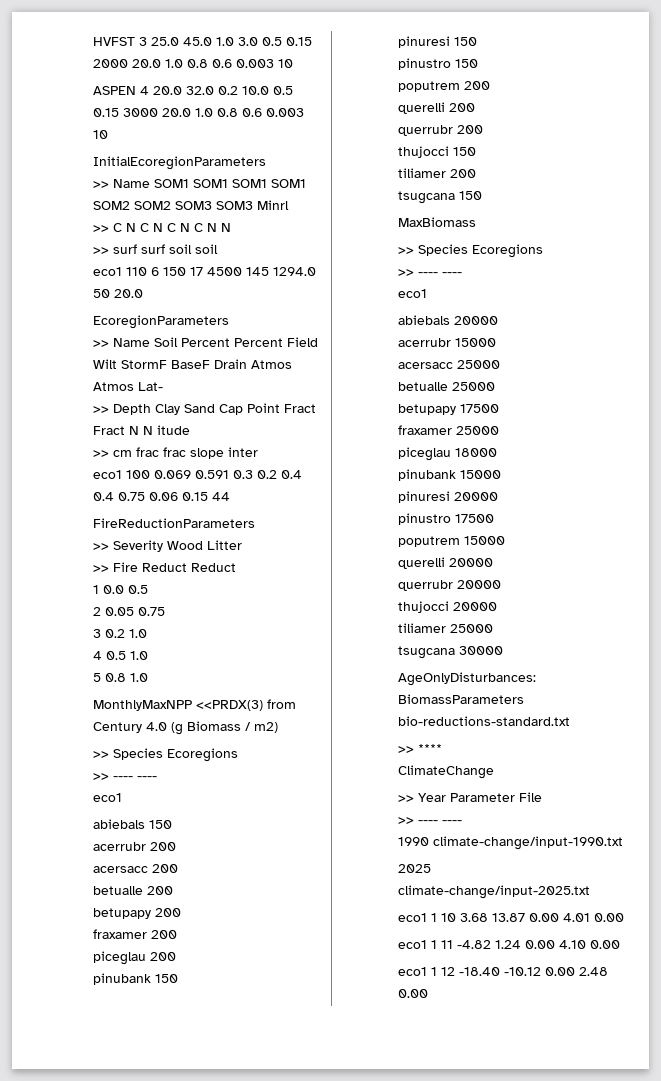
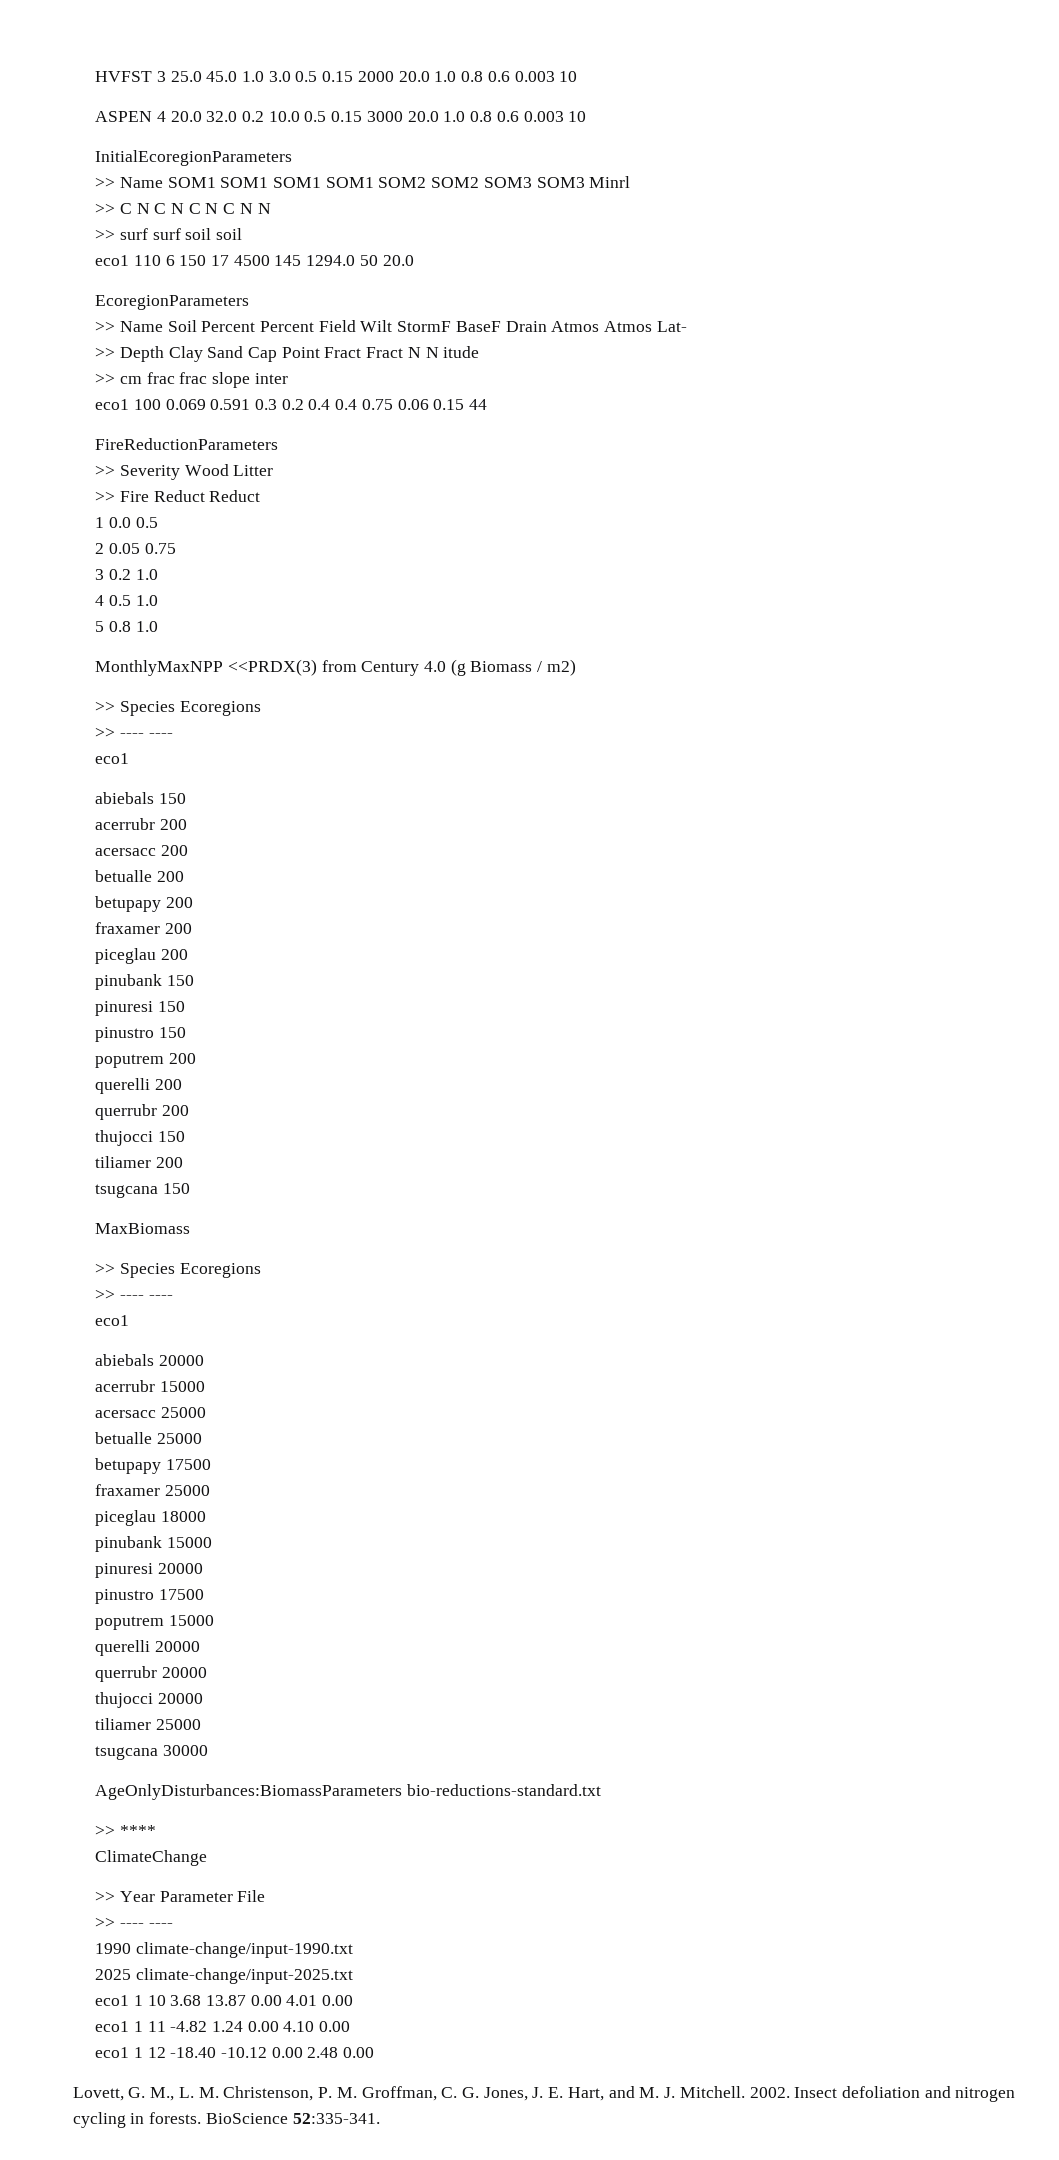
(428, 993) none -> [72,2086,1016,2102] [72,2112,380,2128] // Lovett, G. M., L. M. Christenson, P. M. Groffman, C. G. Jones, J. E. Hart, and M. J. Mitchell. 2002. Insect defoliation and nitrogen cycling in forests. BioScience 52:335-341.

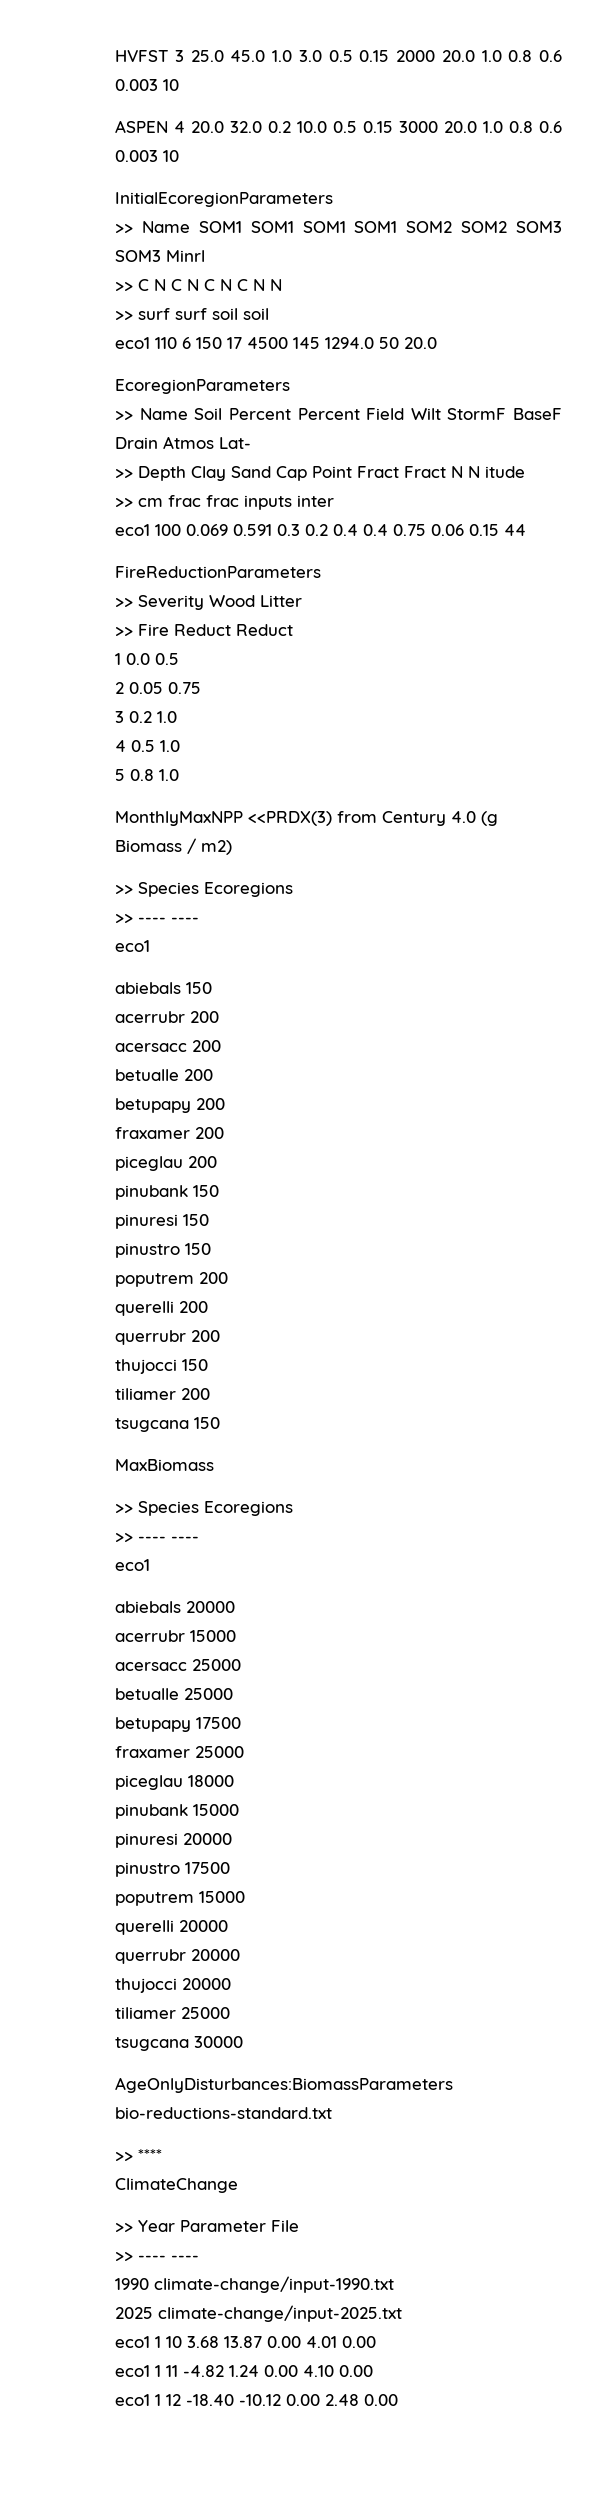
[604,321,653,332] Atmos -> (215, 442) none
[212,372,251,388] slope -> [244,495,293,510] inputs
[72,2086,1016,2102] [72,2112,380,2128] // Lovett, G. M., L. M. Christenson, P. M. Groffman, C. G. Jones, J. E. Hart, and M. J. Mitchell. 2002. Insect defoliation and nitrogen cycling in forests. BioScience 52:335-341. -> (399, 2400) none

